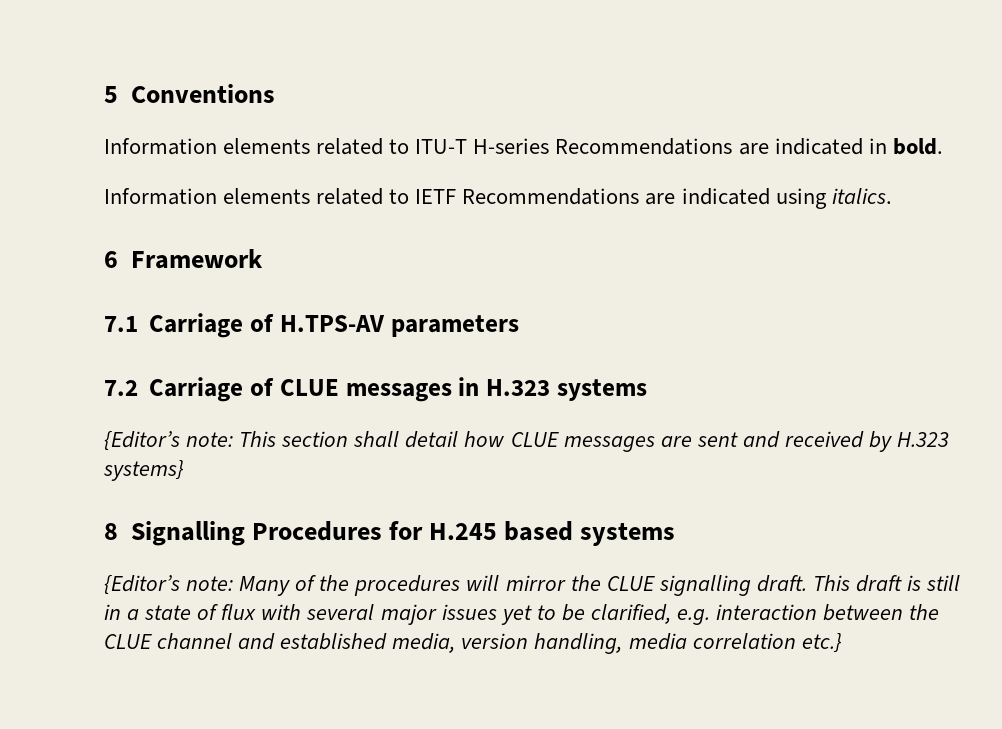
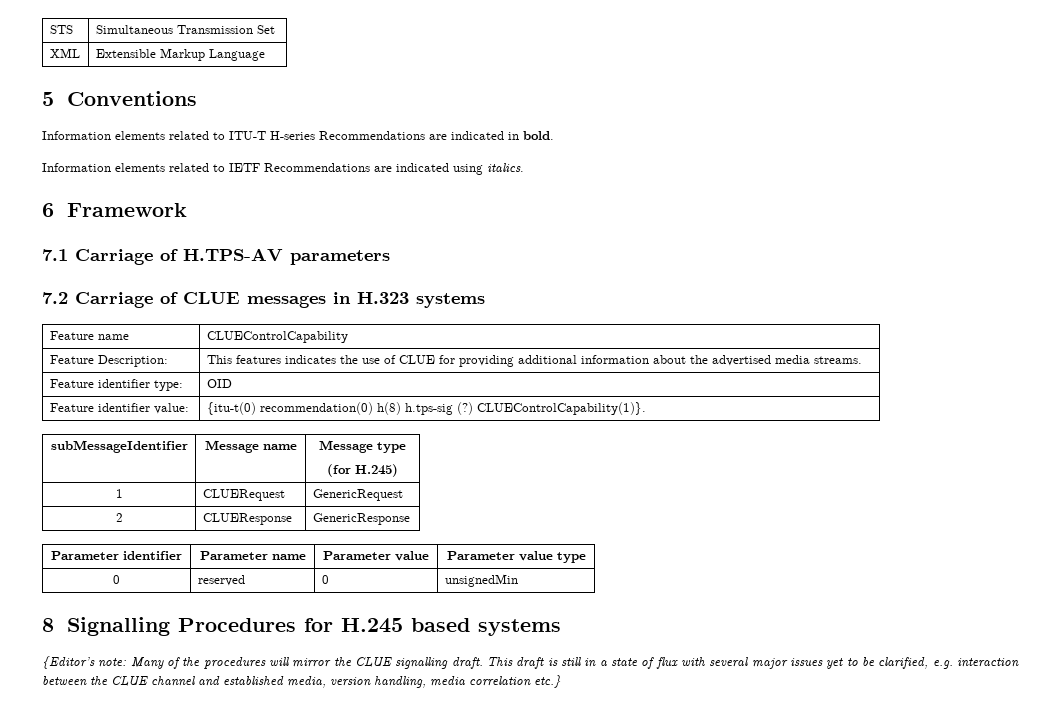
(104, 94) none -> [49,25,73,34] [95,25,275,34] [49,48,80,58] [95,48,265,61] STS | Simultaneous Transmission Set // XML | Extensible Markup Language //
[104,431,950,452] [103,460,184,481] // {Editor’s note: This section shall detail how CLUE messages are sent and received by H.323 systems} -> [49,331,129,340] [206,331,348,343] [49,355,168,367] [206,355,862,367] [49,379,183,391] [206,379,232,388] [49,403,189,414] [206,402,646,415] [50,440,188,453] [204,440,297,453] [319,440,407,453] [327,464,399,477] [115,489,123,498] [202,489,285,501] [312,489,403,501] [115,513,123,522] [202,513,292,525] [312,513,410,525] [51,551,182,560] [199,551,306,560] [323,551,430,561] [446,551,586,563] [113,575,120,584] [197,575,245,586] [321,575,329,584] [444,574,518,587] // Feature name | CLUEControlCapability // Feature Description: | This features indicates the use of CLUE for providing additional information about the advertised media streams. // Feature identifier type: | OID // Feature identifier value: | {itu-t(0) recommendation(0) h(8) h.tps-sig (?) CLUEControlCapability(1)}. // subMessageIdentifier | Message name | Message type // (for H.245) // 1 | CLUERequest | GenericRequest // 2 | CLUEResponse | GenericResponse // Parameter identifier | Parameter name | Parameter value | Parameter value type // 0 | reserved | 0 | unsignedMin

